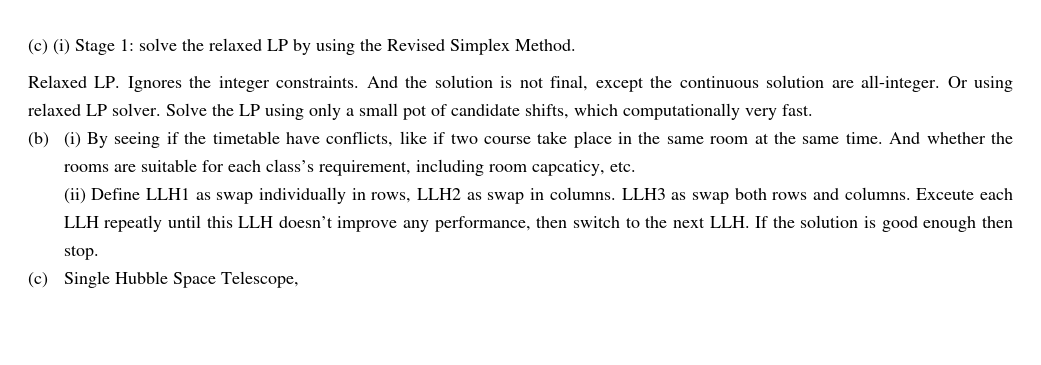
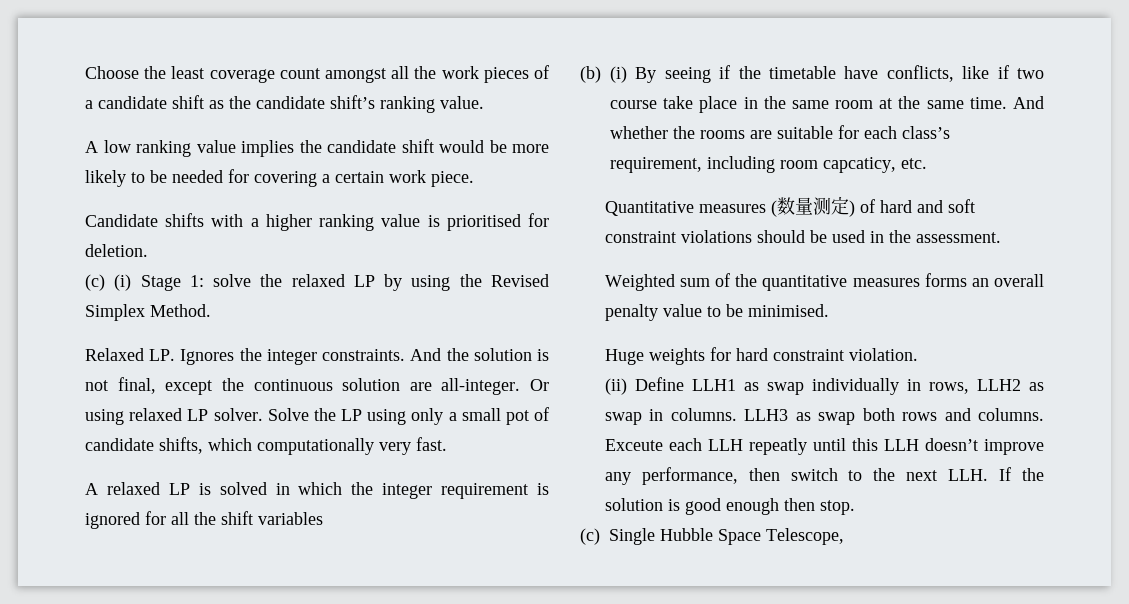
(28, 47) none -> [85,65,549,83] [85,95,484,113] [85,139,549,157] [85,169,474,187] [85,213,549,231] [85,244,148,257] Choose the least coverage count amongst all the work pieces of a candidate shift as the candidate shift’s ranking value. // A low ranking value implies the candidate shift would be more likely to be needed for covering a certain work piece. // Candidate shifts with a higher ranking value is prioritised for deletion. //
(813, 110) none -> [85,482,549,499] [85,511,323,529] // A relaxed LP is solved in which the integer requirement is ignored for all the shift variables
(636, 166) none -> [604,196,975,217] [604,230,1001,243] [604,273,1044,291] [604,304,829,321] [604,347,918,365] // Quantitative measures (数量测定) of hard and soft constraint violations should be used in the assessment. // Weighted sum of the quantitative measures forms an overall penalty value to be minimised. // Huge weights for hard constraint violation.

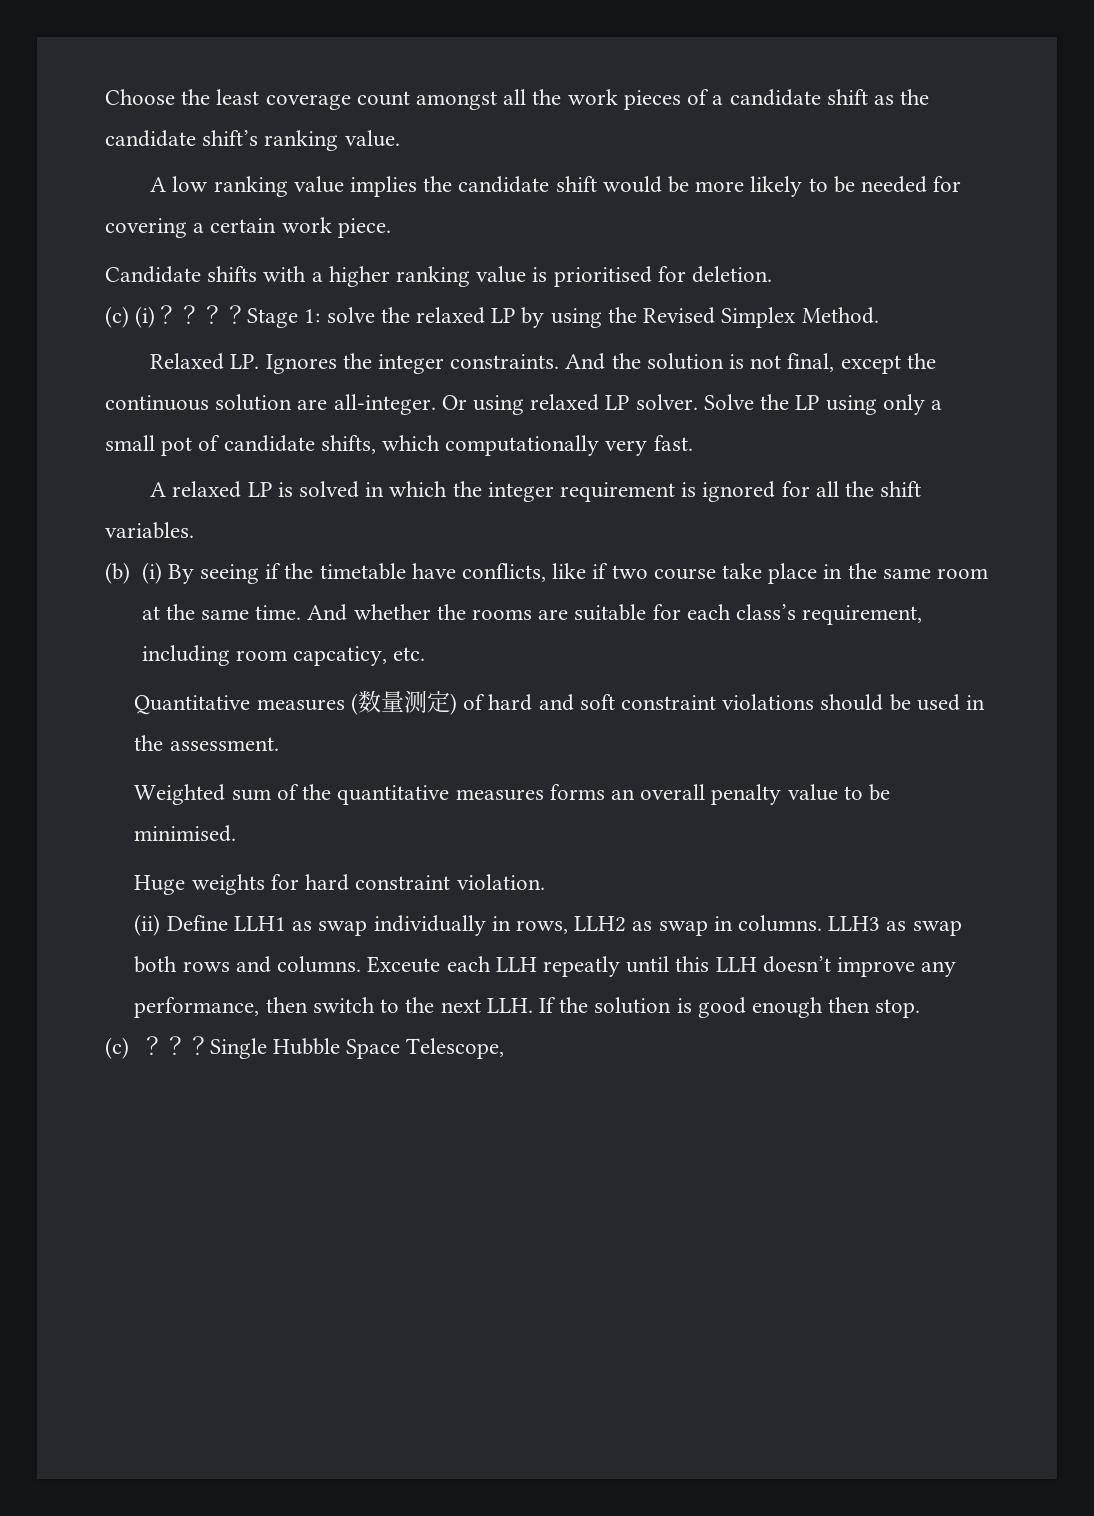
(132, 282) none -> [155,305,248,324] ？？？？
[258,512,323,525] variables -> [105,522,194,539] variables.
(600, 536) none -> [140,1036,210,1055] ？？？

